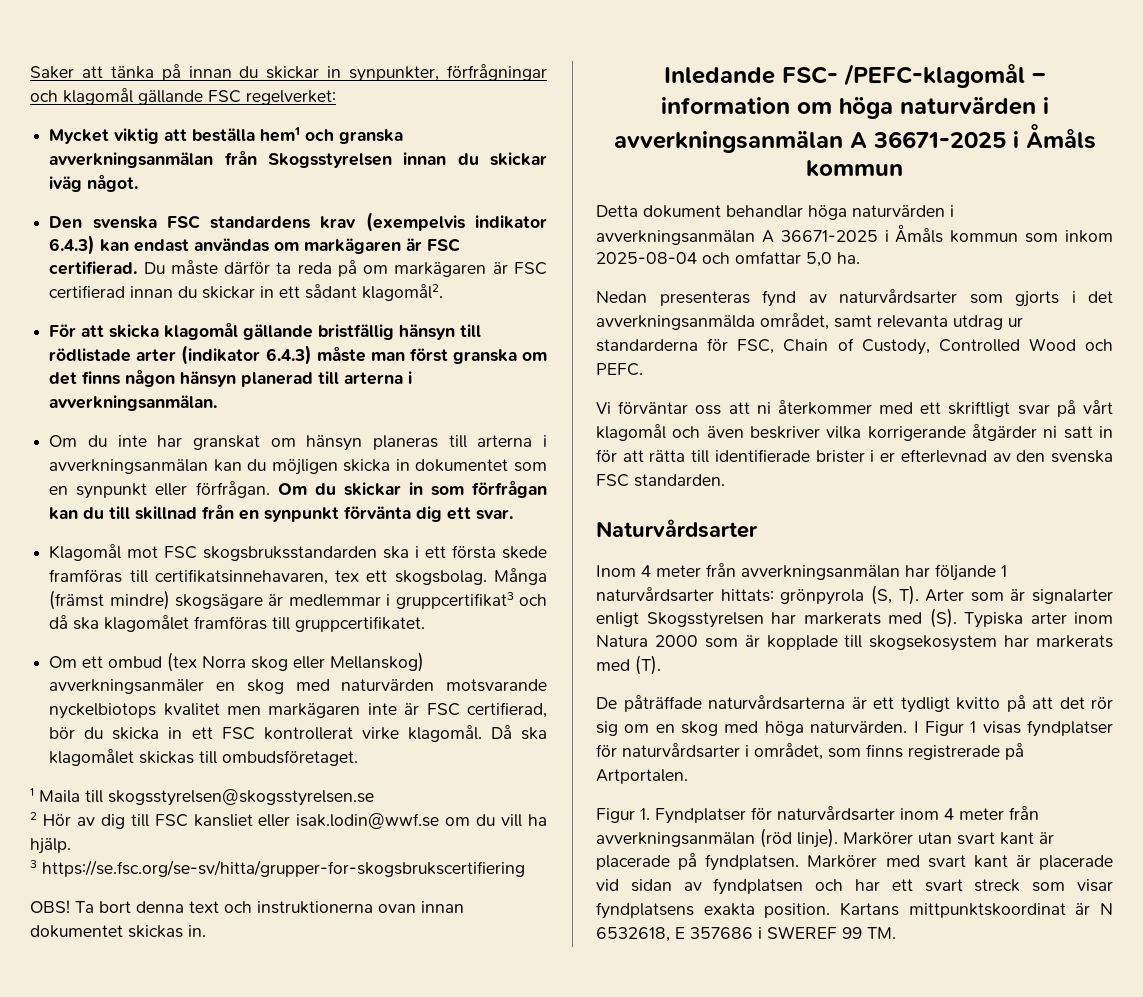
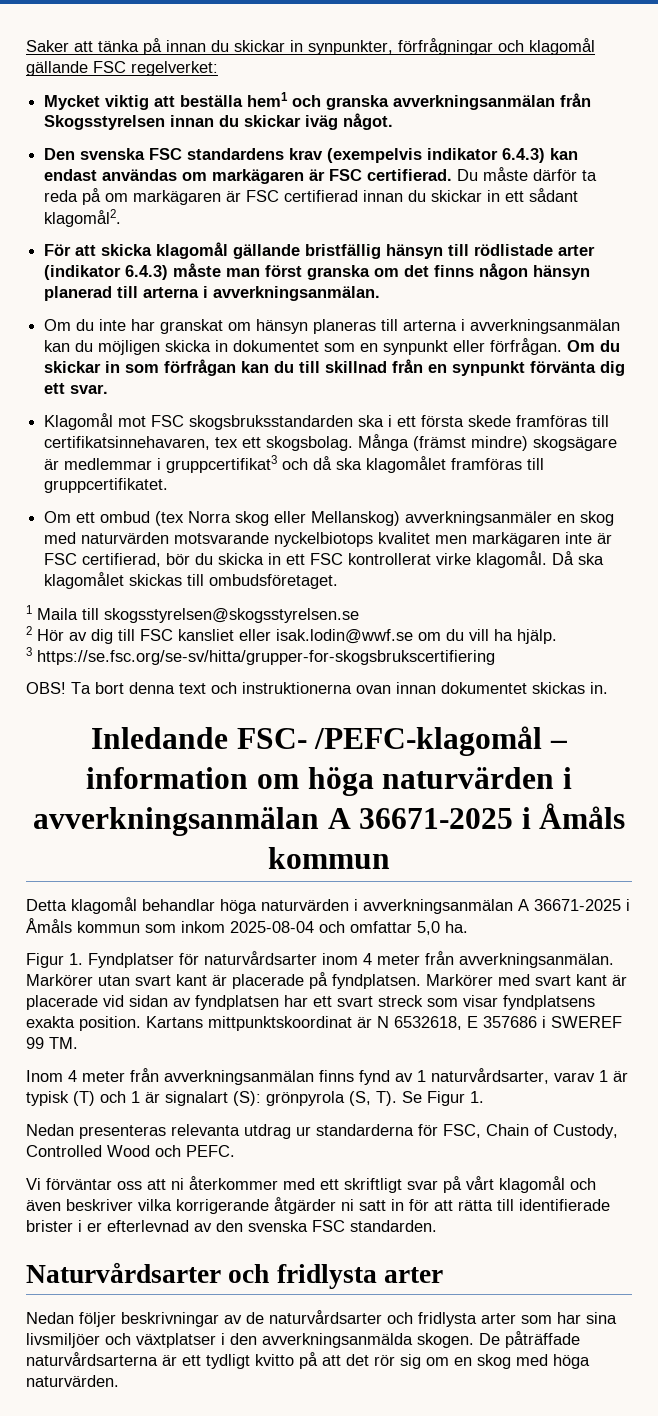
[643,205,721,218] dokument -> [71,897,137,914] klagomål
[596,289,1113,307] [596,313,872,330] Nedan presenteras fynd av naturvårdsarter som gjorts i det avverkningsanmälda området, samt -> [26,951,614,968] [26,972,627,989] [26,995,595,1010] [26,1016,622,1031] [26,1037,78,1049] [26,1068,628,1085] [26,1091,484,1106] [26,1124,166,1139] Figur 1. Fyndplatser för naturvårdsarter inom 4 meter från avverkningsanmälan. Markörer utan svart kant är placerade på fyndplatsen. Markörer med svart kant är placerade vid sidan av fyndplatsen har ett svart streck som visar fyndplatsens exakta position. Kartans mittpunktskoordinat är N 6532618, E 357686 i SWEREF 99 TM. // Inom 4 meter från avverkningsanmälan finns fynd av 1 naturvårdsarter, varav 1 är typisk (T) och 1 är signalart (S): grönpyrola (S, T). Se Figur 1. // Nedan presenteras
[596,563,1007,581] [596,585,1113,605] [596,608,1113,628] [596,635,1113,651] [596,655,661,675] // Inom 4 meter från avverkningsanmälan har följande 1 naturvårdsarter hittats: grönpyrola (S, T). Arter som är signalarter enligt Skogsstyrelsen har markerats med (S). Typiska arter inom Natura 2000 som är kopplade till skogsekosystem har markerats med (T). // -> [228,1264,444,1289] [26,1310,617,1327] [26,1333,474,1348] och fridlysta arter // Nedan följer beskrivningar av de naturvårdsarter och fridlysta arter som har sina livsmiljöer och växtplatser i den avverkningsanmälda skogen.
[913,720,1113,737] [596,743,1024,760] [596,769,688,784] [596,806,1039,824] [596,828,1054,848] [596,853,1113,871] [596,878,1113,895] [596,902,1113,919] [596,926,896,942] I Figur 1 visas fyndplatser för naturvårdsarter i området, som finns registrerade på Artportalen. // Figur 1. Fyndplatser för naturvårdsarter inom 4 meter från avverkningsanmälan (röd linje). Markörer utan svart kant är placerade på fyndplatsen. Markörer med svart kant är placerade vid sidan av fyndplatsen och har ett svart streck som visar fyndplatsens exakta position. Kartans mittpunktskoordinat är N 6532618, E 357686 i SWEREF 99 TM. -> (119, 1381) none

